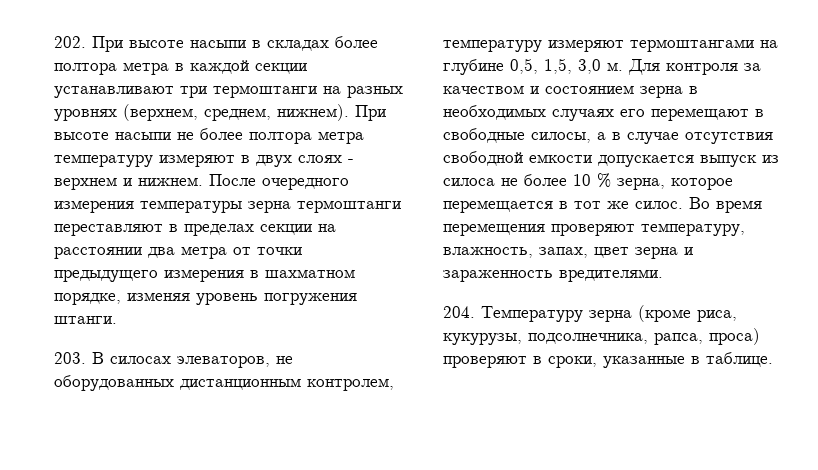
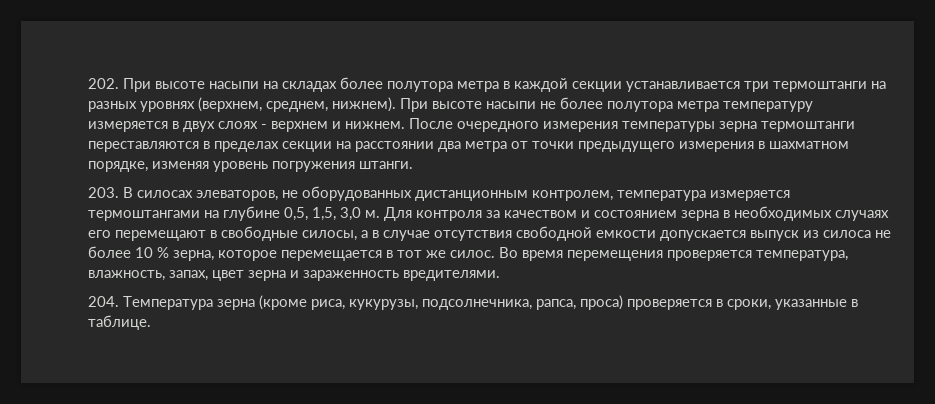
[252,40,261,48] в -> [263,81,278,89] на
[54,63,117,75] полтора -> [387,81,453,92] полутора
[54,86,174,98] устанавливают -> [626,81,740,92] устанавливается
[249,132,312,144] полтора -> [607,101,673,112] полутора
[159,154,235,167] измеряют -> [88,121,168,132] измеряется
[54,224,163,236] переставляют -> [88,141,199,152] переставляются
[443,39,624,52] температуру измеряют -> [617,190,790,201] температура измеряется
[551,223,745,236] проверяют температуру, -> [667,250,848,261] проверяется температура,
[481,306,583,322] Температуру -> [123,296,213,310] Температура
[443,356,527,368] проверяют -> [627,299,712,310] проверяется

